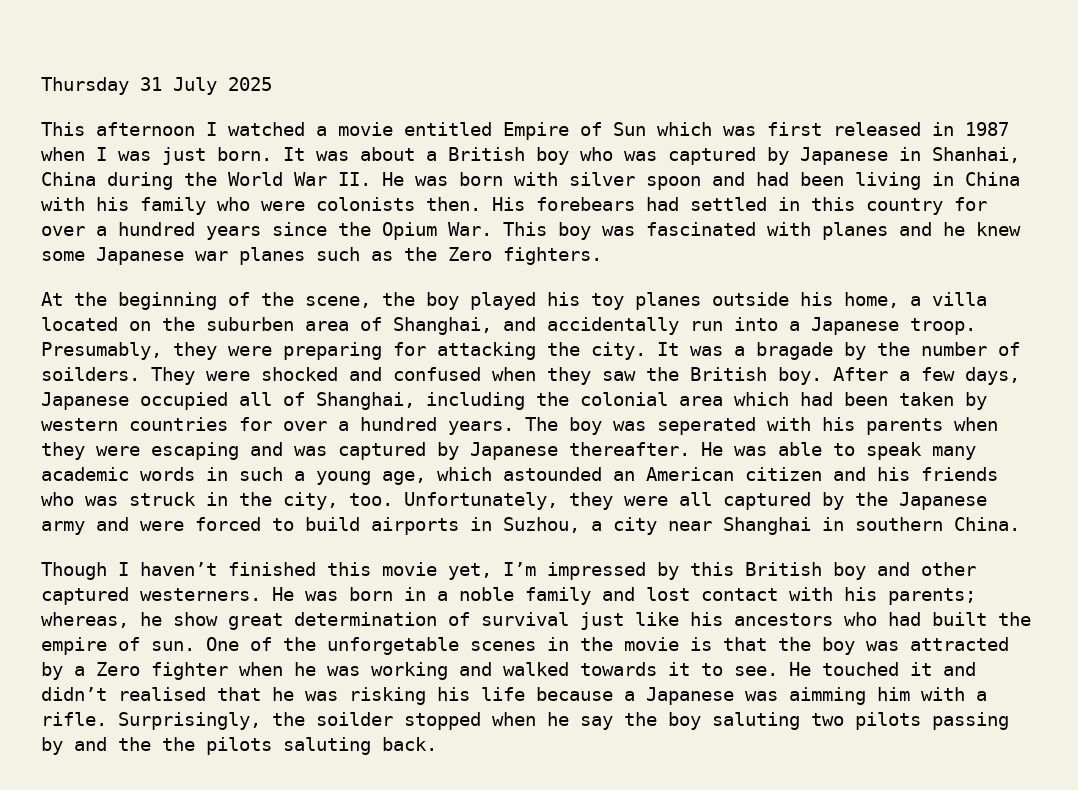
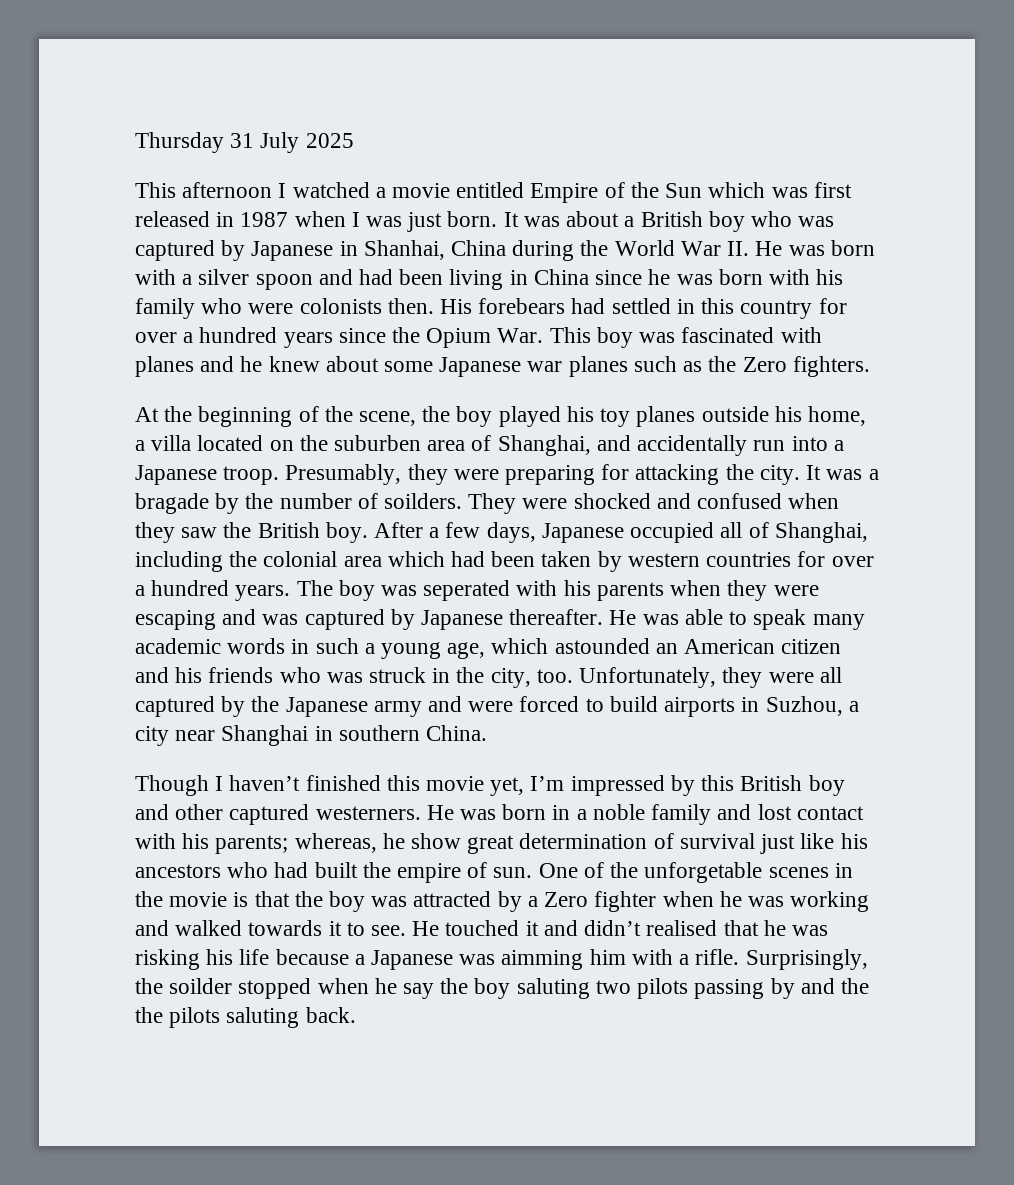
(602, 129) none -> [630,182,659,198] the
(558, 179) none -> [182,274,193,285] a
(1020, 179) none -> [595,269,763,285] since he was born
(1021, 229) none -> [325,356,379,372] about

